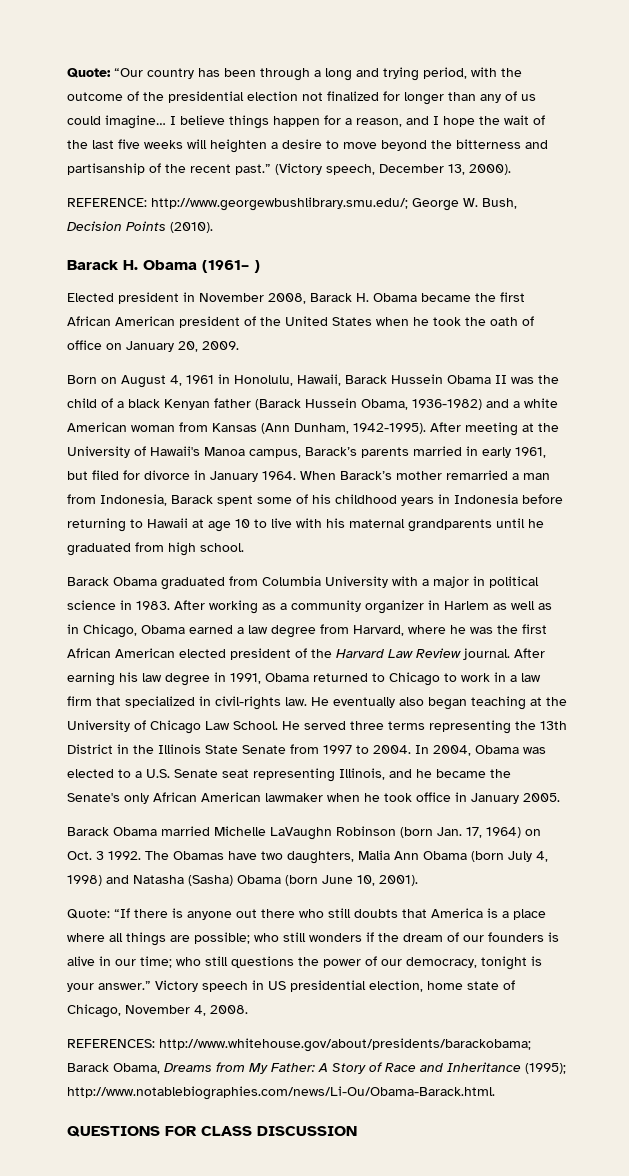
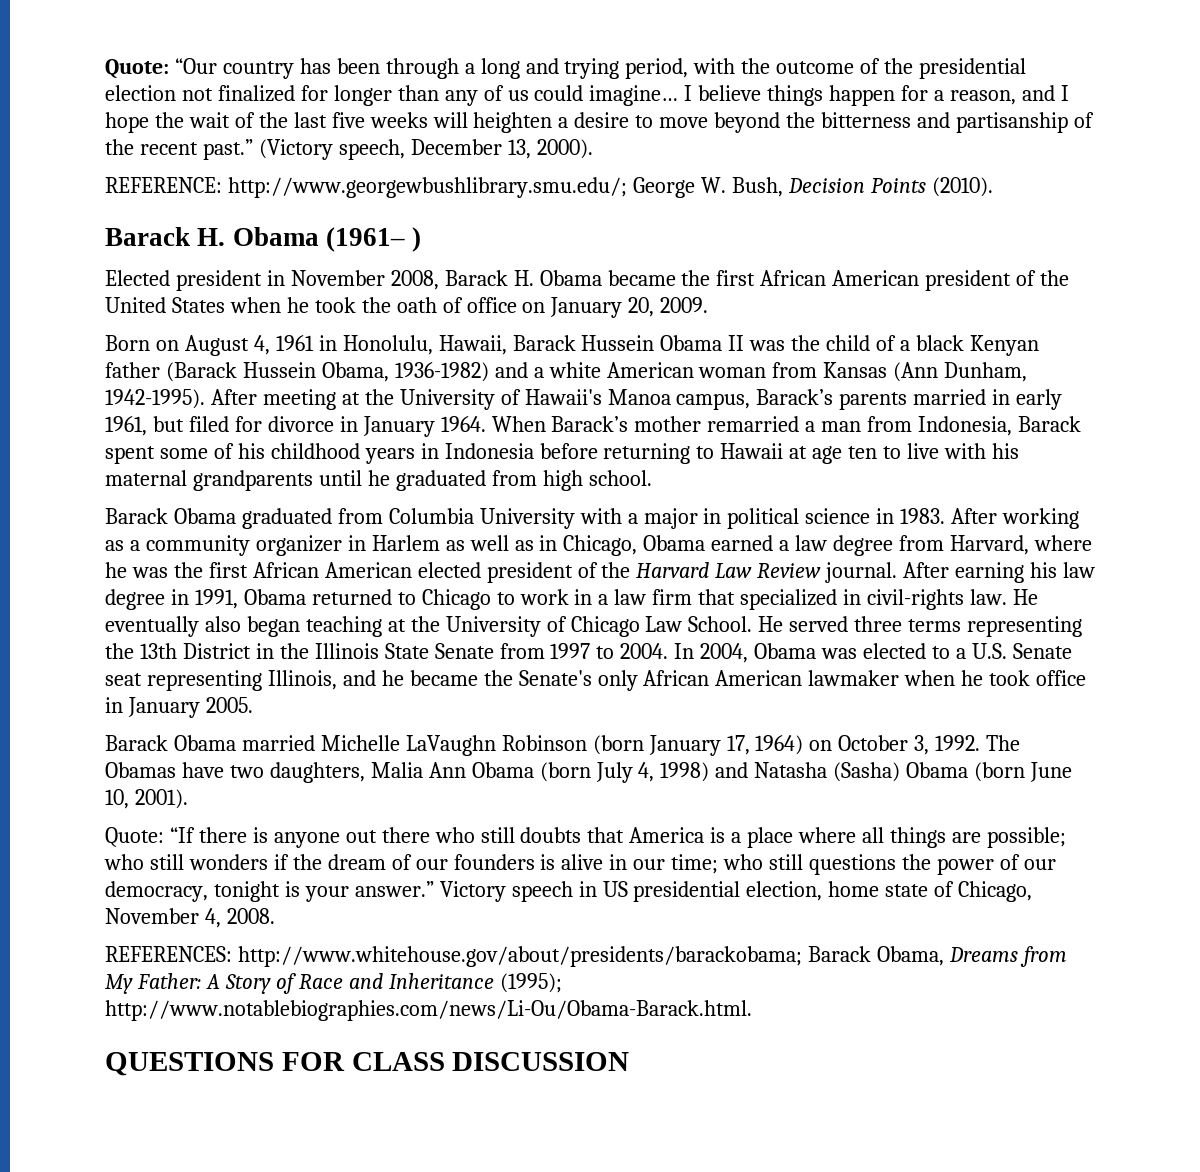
[235,519,250,528] 10 -> [848,446,878,459] ten
[437,827,462,836] Jan. -> [648,735,721,756] January
[67,851,104,860] Oct. 3 -> [838,735,930,755] October 3,

